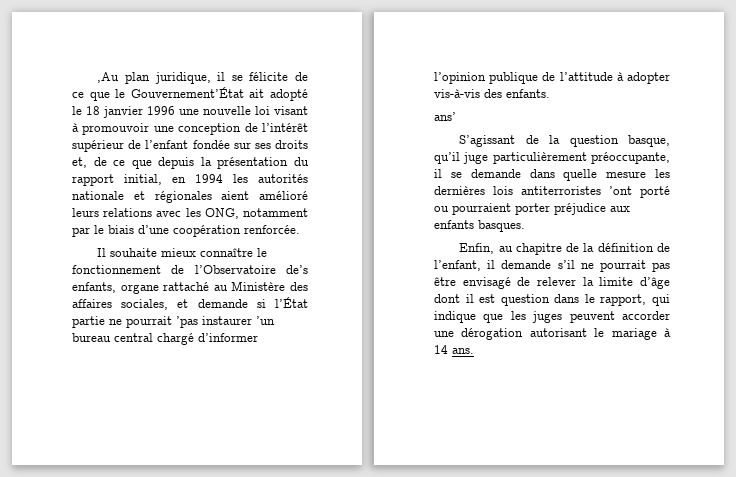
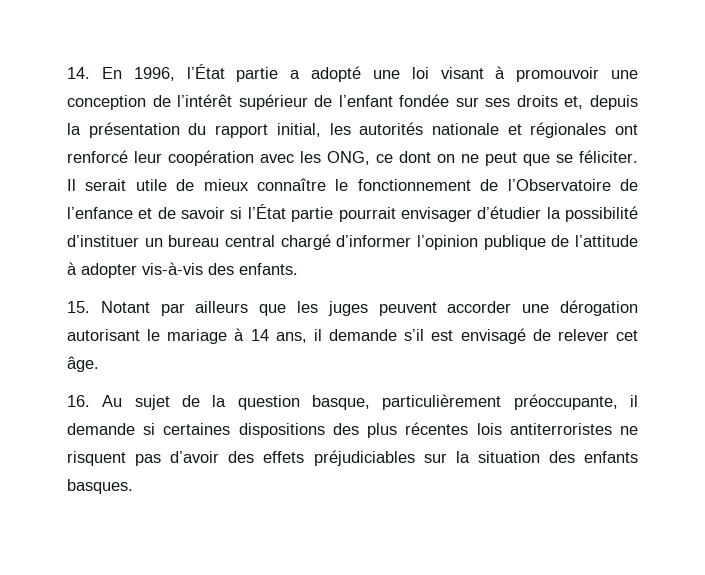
[97,72,308,84] [72,87,308,101] [72,106,251,118] ,Au plan juridique, il se félicite de ce que le Gouvernement’État ait adopté le 18 janvier 1996 une nouvelle -> [67,64,400,82] 14. En 1996, l’État partie a adopté une
[93,157,152,169] de ce que -> (584, 102) none
[172,174,223,183] en 1994 -> (321, 130) none
[221,191,308,200] [72,208,308,219] [72,225,300,237] [97,248,158,257] aient amélioré leurs relations avec les ONG, notamment par le biais d’une coopération renforcée. // Il souhaite -> [615,124,638,135] [67,150,638,166] [67,179,195,191] ont renforcé leur coopération avec les ONG, ce dont on ne peut que se féliciter. Il serait utile de
[286,265,308,274] [72,281,308,294] [72,297,308,310] [72,316,275,328] de’s enfants, organe rattaché au Ministère des affaires sociales, et demande si l’État partie ne pourrait ’pas instaurer ’un -> [619,179,638,191] [67,204,638,222] [67,235,163,247] de l’enfance et de savoir si l’État partie pourrait envisager d’étudier la possibilité d’instituer un
[434,112,456,121] [459,135,670,147] [434,152,670,164] [434,169,670,181] [434,186,670,198] [434,203,630,215] [434,220,525,232] [459,243,670,255] [434,260,670,272] [434,277,670,289] [434,294,670,306] [434,311,476,323] ans’ // S’agissant de la question basque, qu’il juge particulièrement préoccupante, il se demande dans quelle mesure les dernières lois antiterroristes ’ont porté ou pourraient porter préjudice aux enfants basques. // Enfin, au chapitre de la définition de l’enfant, il demande s’il ne pourrait pas être envisagé de relever la limite d’âge dont il est question dans le rapport, qui indique -> [67,301,249,316] 15. Notant par ailleurs
[452,348,474,354] ans. -> [275,328,638,344] [67,356,99,372] [67,394,638,410] [67,422,638,438] [67,450,639,466] [67,479,133,494] ans, il demande s’il est envisagé de relever cet âge. // 16. Au sujet de la question basque, particulièrement préoccupante, il demande si certaines dispositions des plus récentes lois antiterroristes ne risquent pas d’avoir des effets préjudiciables sur la situation des enfants basques.

